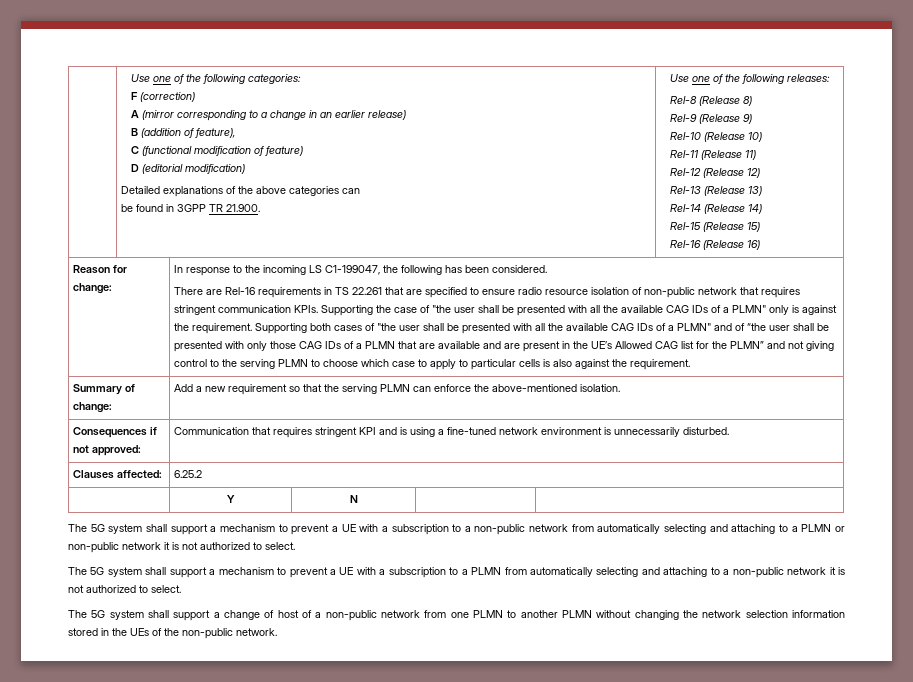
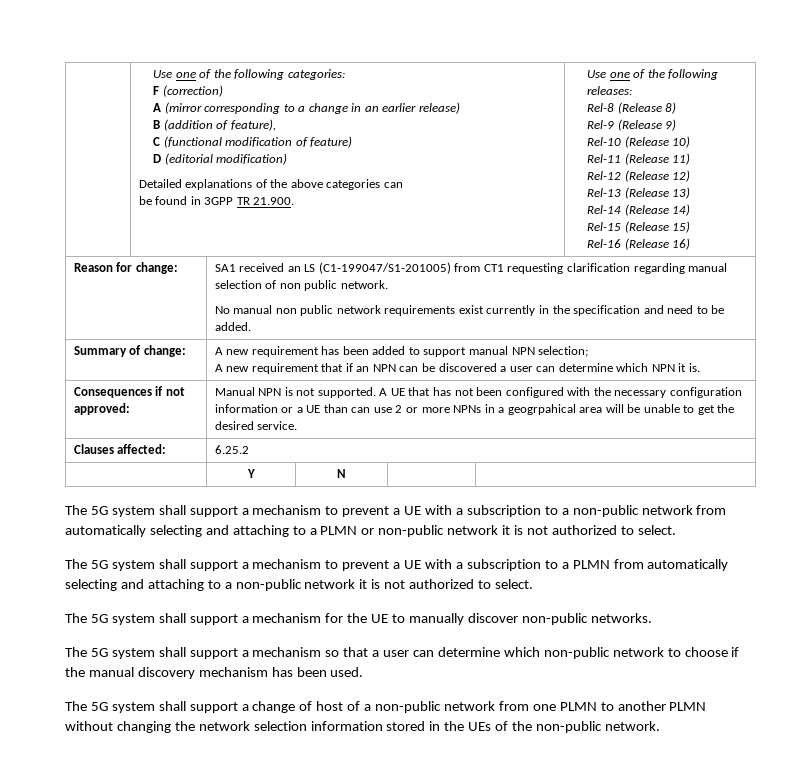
[173,265,547,276] [173,287,800,298] [173,305,837,316] [173,323,829,334] [173,341,834,352] [173,359,690,370] [72,384,135,395] [72,402,112,413] [173,384,620,395] [72,427,157,438] [72,445,141,456] [173,427,729,438] In response to the incoming LS C1-199047, the following has been considered. // There are Rel-16 requirements in TS 22.261 that are specified to ensure radio resource isolation of non-public network that requires stringent communication KPIs. Supporting the case of "the user shall be presented with all the available CAG IDs of a PLMN" only is against the requirement. Supporting both cases of "the user shall be presented with all the available CAG IDs of a PLMN" and of “the user shall be presented with only those CAG IDs of a PLMN that are available and are present in the UE’s Allowed CAG list for the PLMN” and not giving control to the serving PLMN to choose which case to apply to particular cells is also against the requirement. // Summary of change: | Add a new requirement so that the serving PLMN can enforce the above-mentioned isolation. // Consequences if not approved: | Communication that requires stringent KPI and is using a fine-tuned network environment is unnecessarily disturbed. -> [214,262,728,274] [214,280,388,291] [214,305,725,316] [214,322,251,331] [73,345,186,357] [214,346,589,357] [214,363,700,374] [73,386,185,398] [73,403,130,415] [214,387,742,398] [214,404,735,415] [214,421,298,430] SA1 received an LS (C1-199047/S1-201005) from CT1 requesting clarification regarding manual selection of non public network. // No manual non public network requirements exist currently in the specification and need to be added. // Summary of change: | A new requirement has been added to support manual NPN selection; // A new requirement that if an NPN can be discovered a user can determine which NPN it is. // Consequences if not approved: | Manual NPN is not supported. A UE that has not been configured with the necessary configuration information or a UE than can use 2 or more NPNs in a geogrpahical area will be unable to get the desired service.
(181, 589) none -> [65,613,652,625] [65,647,740,659] [65,667,364,679] // The 5G system shall support a mechanism for the UE to manually discover non-public networks. // The 5G system shall support a mechanism so that a user can determine which non-public network to choose if the manual discovery mechanism has been used.

